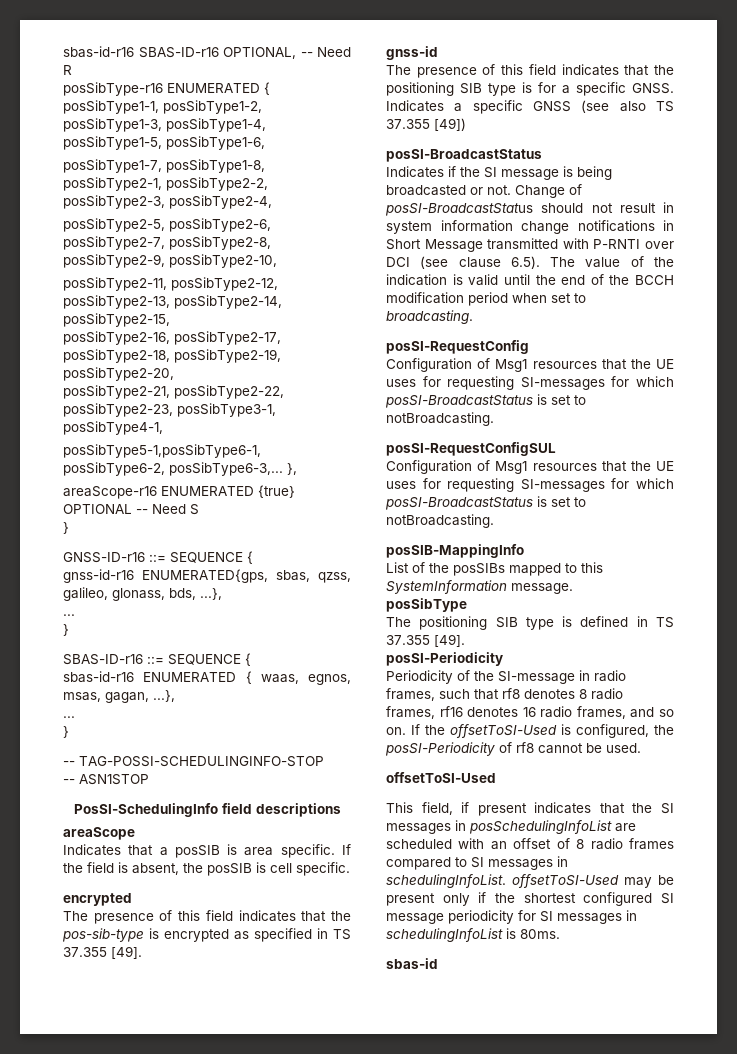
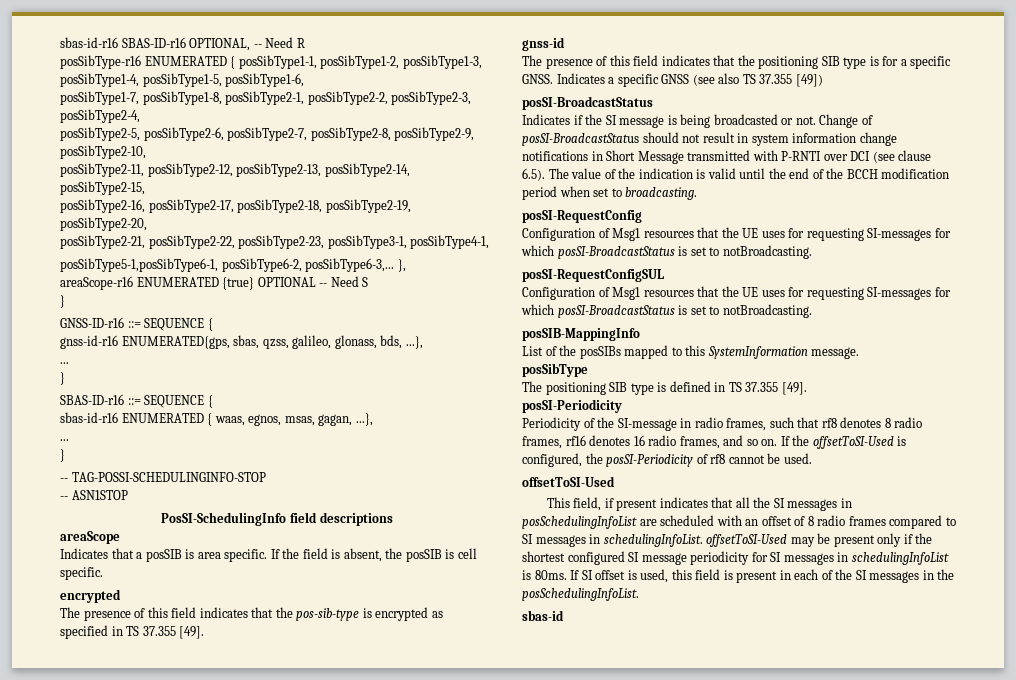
(625, 808) none -> [735,497,750,508] all
(560, 934) none -> [570,569,955,583] [522,588,639,601] If SI offset is used, this field is present in each of the SI messages in the posSchedulingInfoList.

